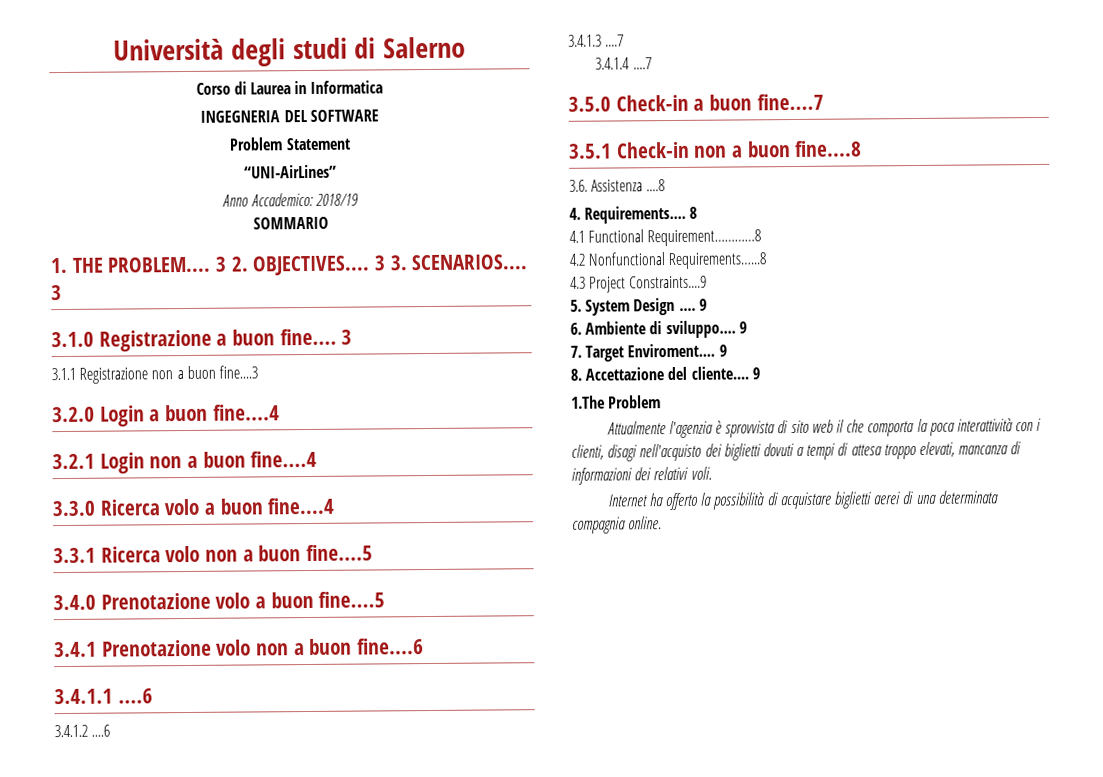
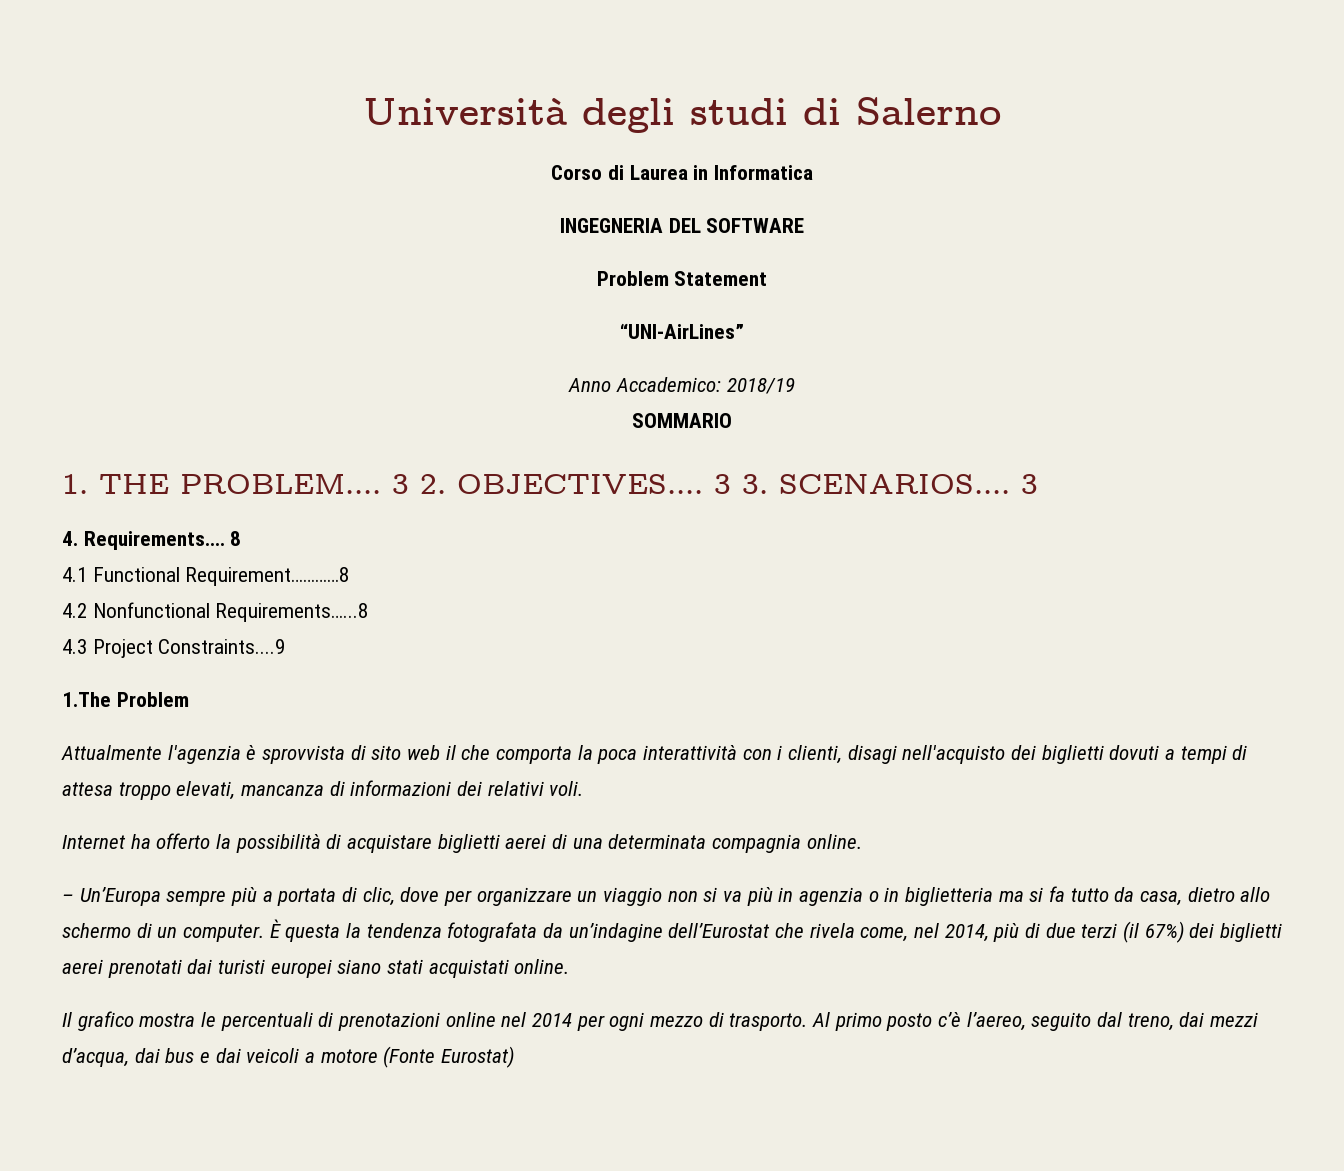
[51,328,353,352] [51,365,258,384] [52,404,280,427] [52,450,318,474] [52,497,336,517] [53,544,374,564] [53,591,386,611] [54,638,425,658] [54,688,153,705] [54,724,111,738] [568,34,625,47] [595,57,652,70] [568,93,824,112] [568,140,863,159] [569,179,666,192] // 3.1.0 Registrazione a buon fine.... 3 // 3.1.1 Registrazione non a buon fine....3 // 3.2.0 Login a buon fine....4 // 3.2.1 Login non a buon fine....4 // 3.3.0 Ricerca volo a buon fine....4 // 3.3.1 Ricerca volo non a buon fine....5 // 3.4.0 Prenotazione volo a buon fine....5 // 3.4.1 Prenotazione volo non a buon fine....6 // 3.4.1.1 ....6 // 3.4.1.2 ....6 // 3.4.1.3 ....7 // 3.4.1.4 ....7 // 3.5.0 Check-in a buon fine....7 // 3.5.1 Check-in non a buon fine....8 // 3.6. Assistenza ....8 -> (1038, 484) none
[570,297,707,316] [570,320,747,339] [570,343,727,362] [570,366,760,381] // 5. System Design .... 9 // 6. Ambiente di sviluppo.... 9 // 7. Target Enviroment.... 9 // 8. Accettazione del cliente.... 9 -> (286, 646) none
(663, 523) none -> [62,886,1271,906] [62,919,1283,943] [62,959,570,978] [62,1011,1259,1031] [62,1046,515,1068] // – Un’Europa sempre più a portata di clic, dove per organizzare un viaggio non si va più in agenzia o in biglietteria ma si fa tutto da casa, dietro allo schermo di un computer. È questa la tendenza fotografata da un’indagine dell’Eurostat che rivela come, nel 2014, più di due terzi (il 67%) dei biglietti aerei prenotati dai turisti europei siano stati acquistati online. // Il grafico mostra le percentuali di prenotazioni online nel 2014 per ogni mezzo di trasporto. Al primo posto c’è l’aereo, seguito dal treno, dai mezzi d’acqua, dai bus e dai veicoli a motore (Fonte Eurostat)

